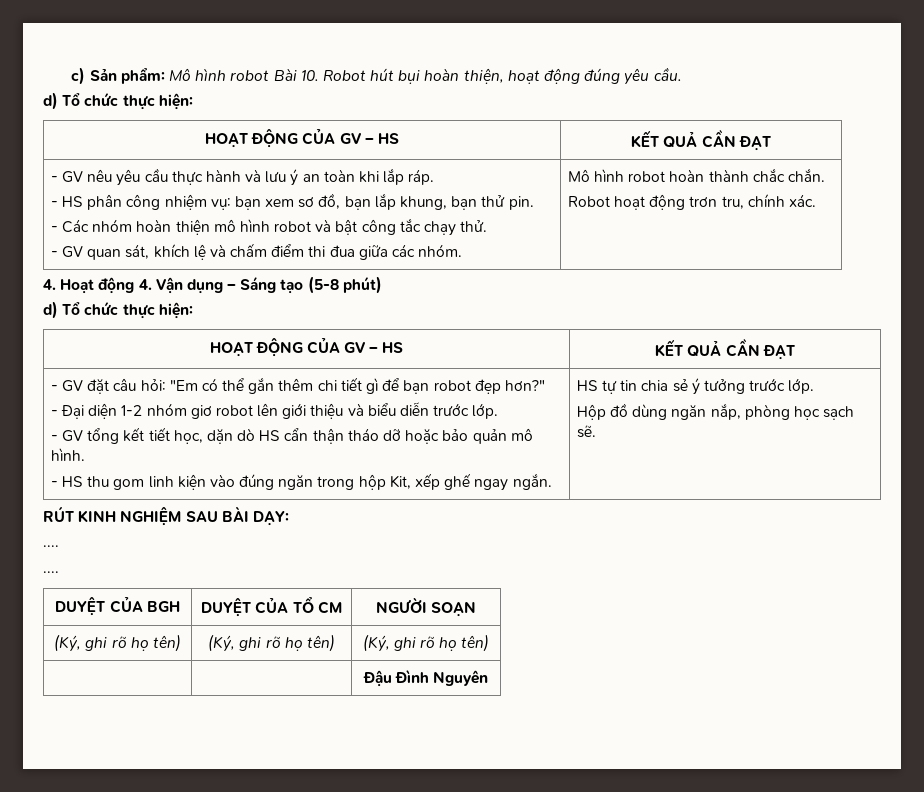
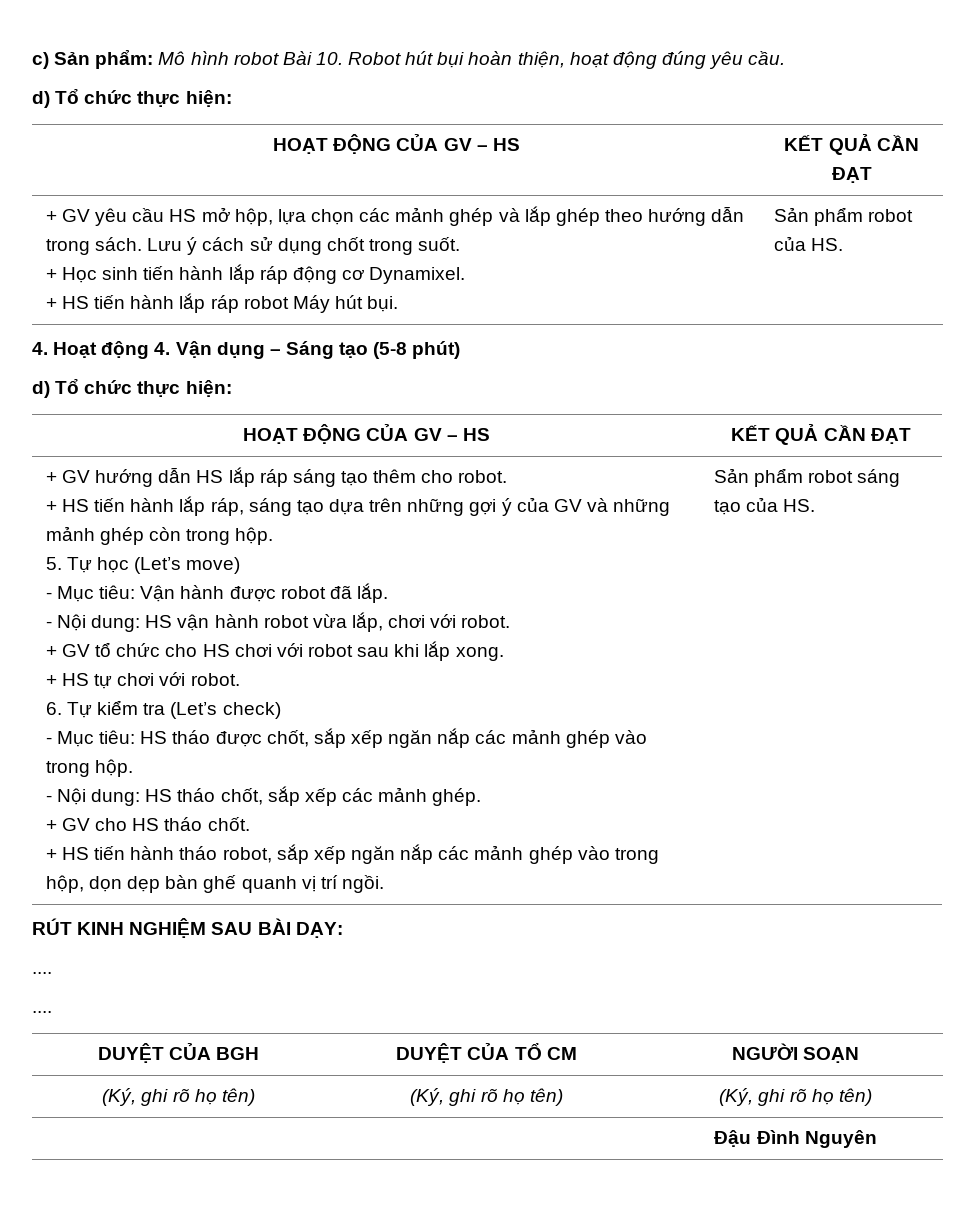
[50,168,435,186] [50,193,534,210] [50,218,488,236] [50,243,463,260] [567,168,825,182] [567,194,816,210] - GV nêu yêu cầu thực hành và lưu ý an toàn khi lắp ráp. // - HS phân công nhiệm vụ: bạn xem sơ đồ, bạn lắp khung, bạn thử pin. // - Các nhóm hoàn thiện mô hình robot và bật công tắc chạy thử. // - GV quan sát, khích lệ và chấm điểm thi đua giữa các nhóm. | Mô hình robot hoàn thành chắc chắn. // Robot hoạt động trơn tru, chính xác. -> [45,206,745,226] [45,236,461,255] [45,264,466,284] [45,293,399,313] [773,207,914,226] [773,236,844,251] + GV yêu cầu HS mở hộp, lựa chọn các mảnh ghép và lắp ghép theo hướng dẫn trong sách. Lưu ý cách sử dụng chốt trong suốt. // + Học sinh tiến hành lắp ráp động cơ Dynamixel. // + HS tiến hành lắp ráp robot Máy hút bụi. | Sản phẩm robot của HS.
[50,377,545,394] [50,402,499,419] [50,427,533,444] [50,448,85,461] [50,473,552,491] [576,378,815,395] [576,403,855,420] [576,425,596,438] - GV đặt câu hỏi: "Em có thể gắn thêm chi tiết gì để bạn robot đẹp hơn?" // - Đại diện 1-2 nhóm giơ robot lên giới thiệu và biểu diễn trước lớp. // - GV tổng kết tiết học, dặn dò HS cẩn thận tháo dỡ hoặc bảo quản mô hình. // - HS thu gom linh kiện vào đúng ngăn trong hộp Kit, xếp ghế ngay ngắn. | HS tự tin chia sẻ ý tưởng trước lớp. // Hộp đồ dùng ngăn nắp, phòng học sạch sẽ. -> [45,467,508,487] [45,496,671,516] [45,526,274,545] [45,557,241,574] [45,583,388,603] [45,612,511,632] [45,641,504,661] [45,672,240,689] [45,700,281,719] [45,728,647,748] [45,759,134,777] [45,786,482,806] [45,817,250,831] [45,844,659,864] [45,875,384,893] [713,468,901,487] [713,497,816,515] + GV hướng dẫn HS lắp ráp sáng tạo thêm cho robot. // + HS tiến hành lắp ráp, sáng tạo dựa trên những gợi ý của GV và những mảnh ghép còn trong hộp. // 5. Tự học (Let’s move) // - Mục tiêu: Vận hành được robot đã lắp. // - Nội dung: HS vận hành robot vừa lắp, chơi với robot. // + GV tổ chức cho HS chơi với robot sau khi lắp xong. // + HS tự chơi với robot. // 6. Tự kiểm tra (Let’s check) // - Mục tiêu: HS tháo được chốt, sắp xếp ngăn nắp các mảnh ghép vào trong hộp. // - Nội dung: HS tháo chốt, sắp xếp các mảnh ghép. // + GV cho HS tháo chốt. // + HS tiến hành tháo robot, sắp xếp ngăn nắp các mảnh ghép vào trong hộp, dọn dẹp bàn ghế quanh vị trí ngồi. | Sản phẩm robot sáng tạo của HS.

